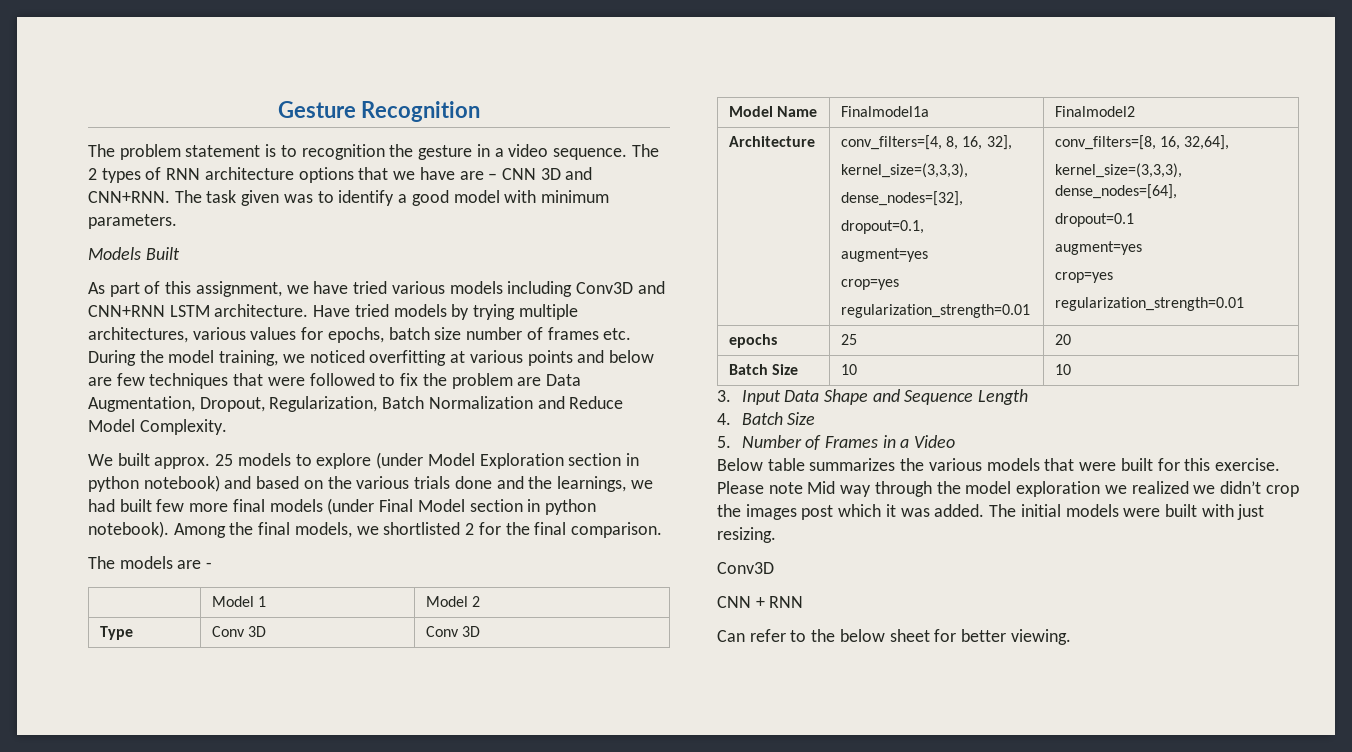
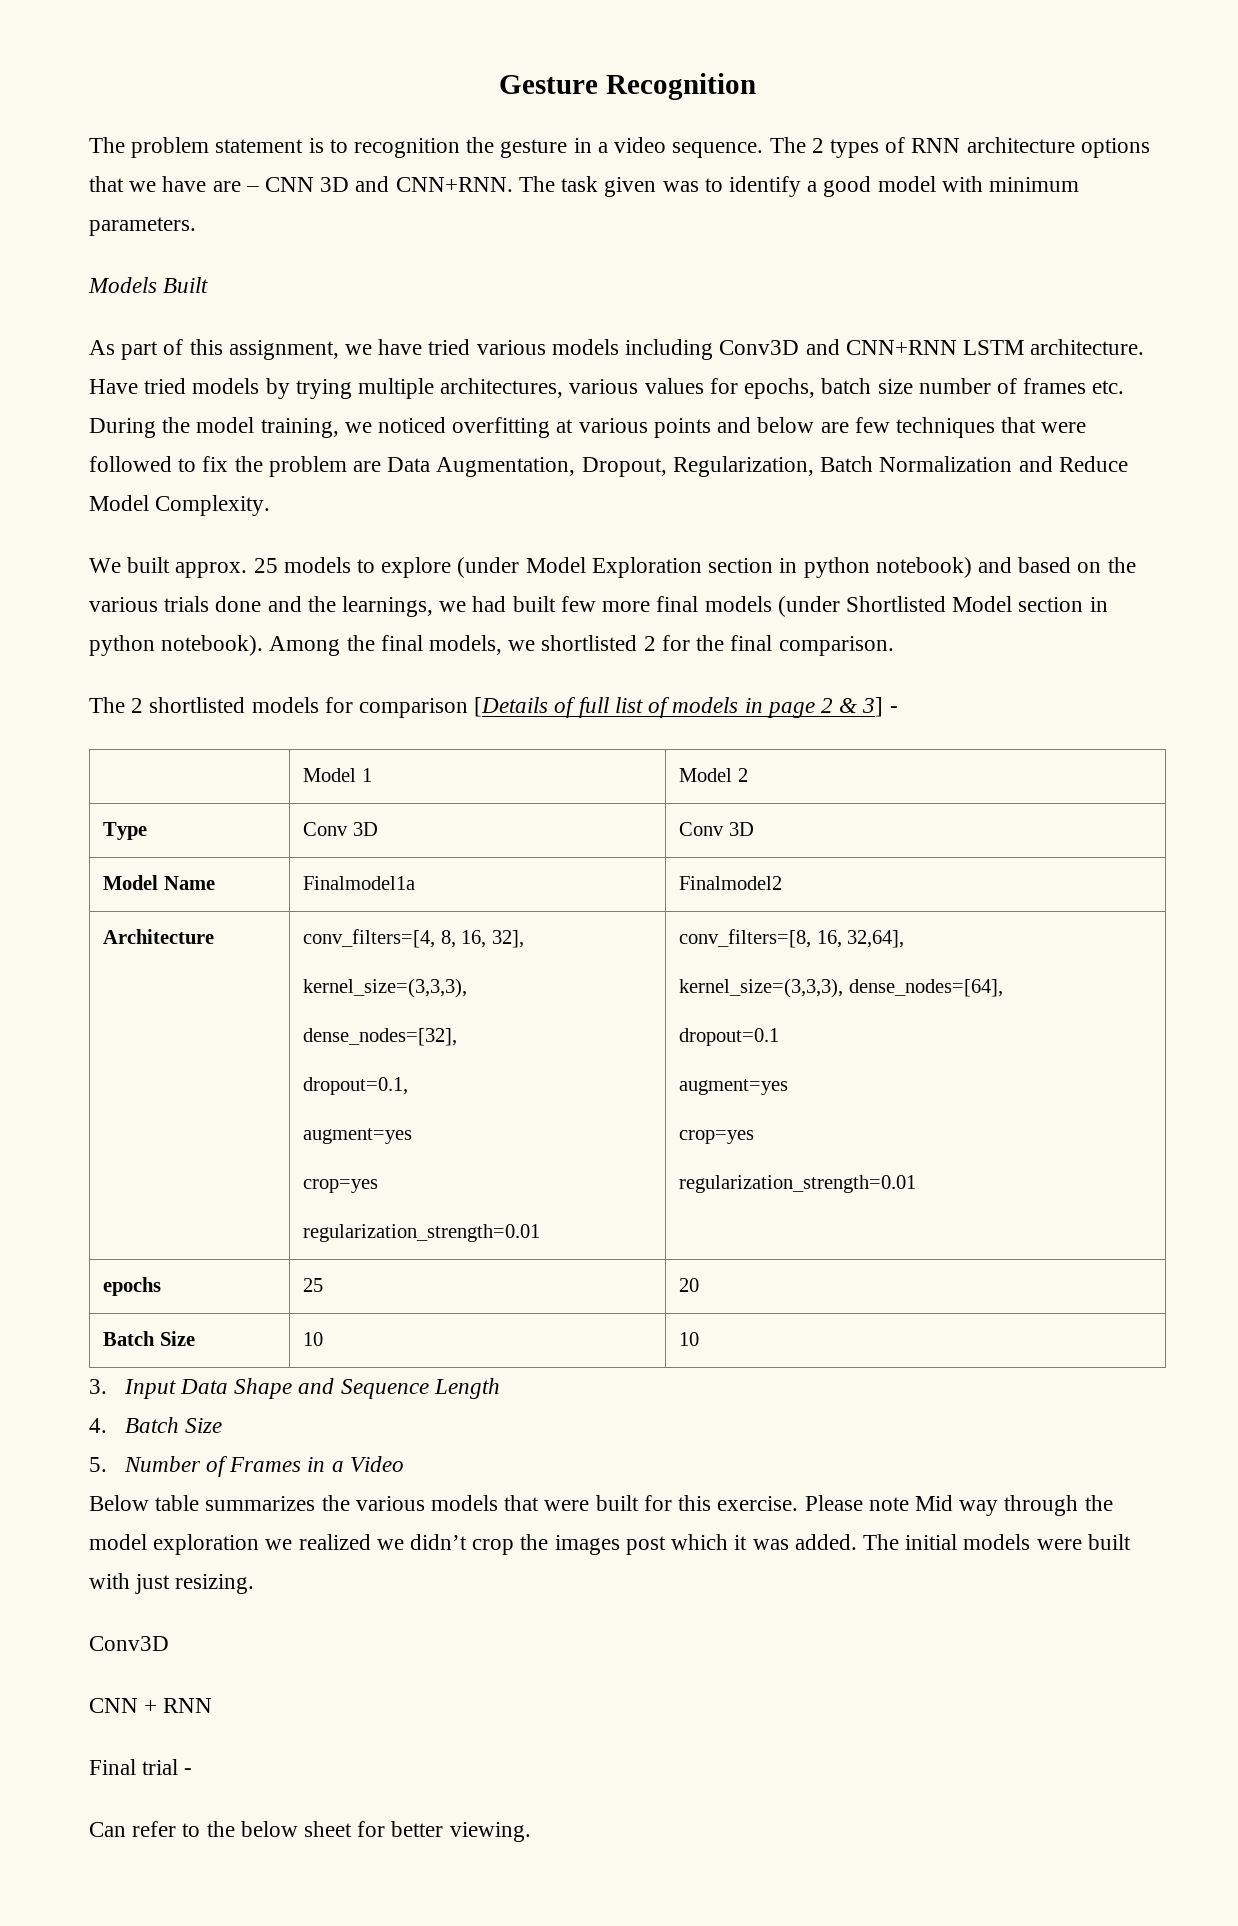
[379,499,414,512] Final -> [845,596,946,612] Shortlisted
[119,556,202,569] models are -> [131,697,884,718] 2 shortlisted models for comparison [Details of full list of models in page 2 & 3]
(804, 602) none -> [89,1759,193,1775] // Final trial -

